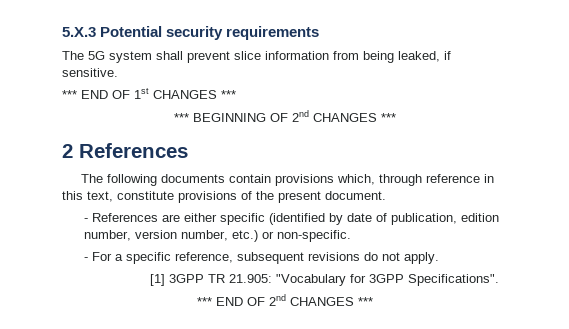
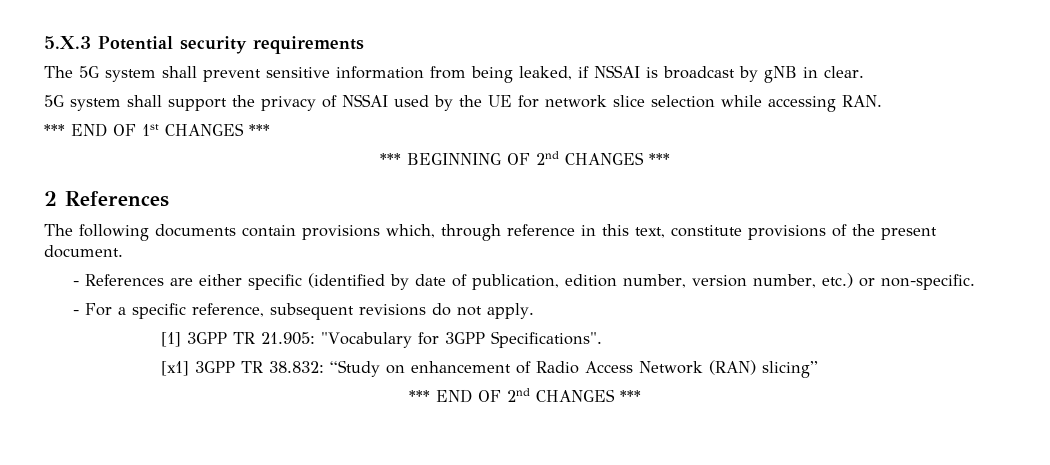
[234,51,261,60] slice -> [266,67,330,78] sensitive
[62,68,118,77] sensitive. -> [594,65,864,83] [44,94,882,112] NSSAI is broadcast by gNB in clear. // 5G system shall support the privacy of NSSAI used by the UE for network slice selection while accessing RAN.
(500, 280) none -> [160,360,818,378] // [x1] 3GPP TR 38.832: “Study on enhancement of Radio Access Network (RAN) slicing”

